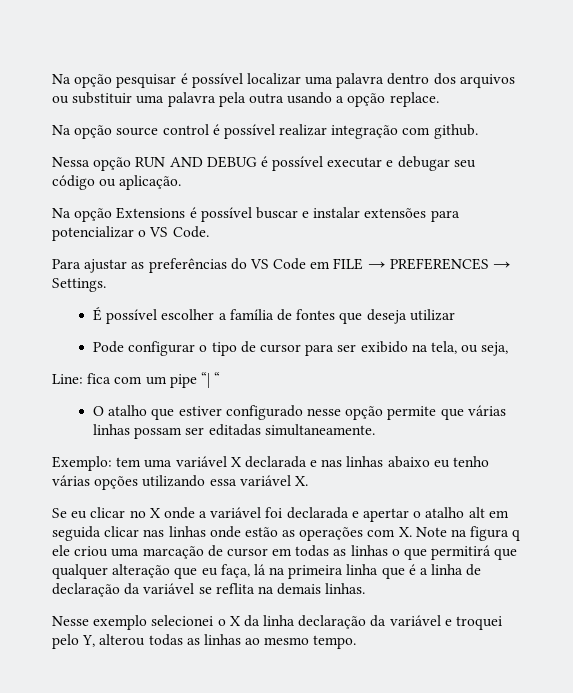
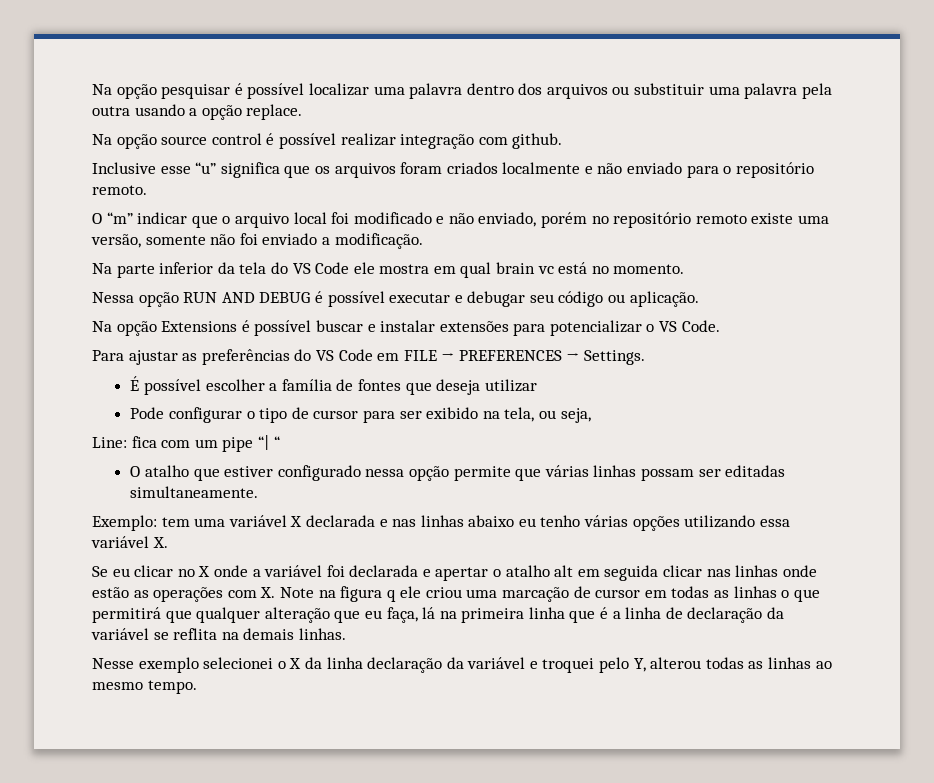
(478, 131) none -> [92,162,814,178] [92,185,147,195] [92,212,830,228] [91,233,423,249] [92,262,685,278] // Inclusive esse “u” significa que os arquivos foram criados localmente e não enviado para o repositório remoto. // O “m” indicar que o arquivo local foi modificado e não enviado, porém no repositório remoto existe uma versão, somente não foi enviado a modificação. // Na parte inferior da tela do VS Code ele mostra em qual brain vc está no momento.
[307,408,342,416] nesse -> [365,469,405,477] nessa

